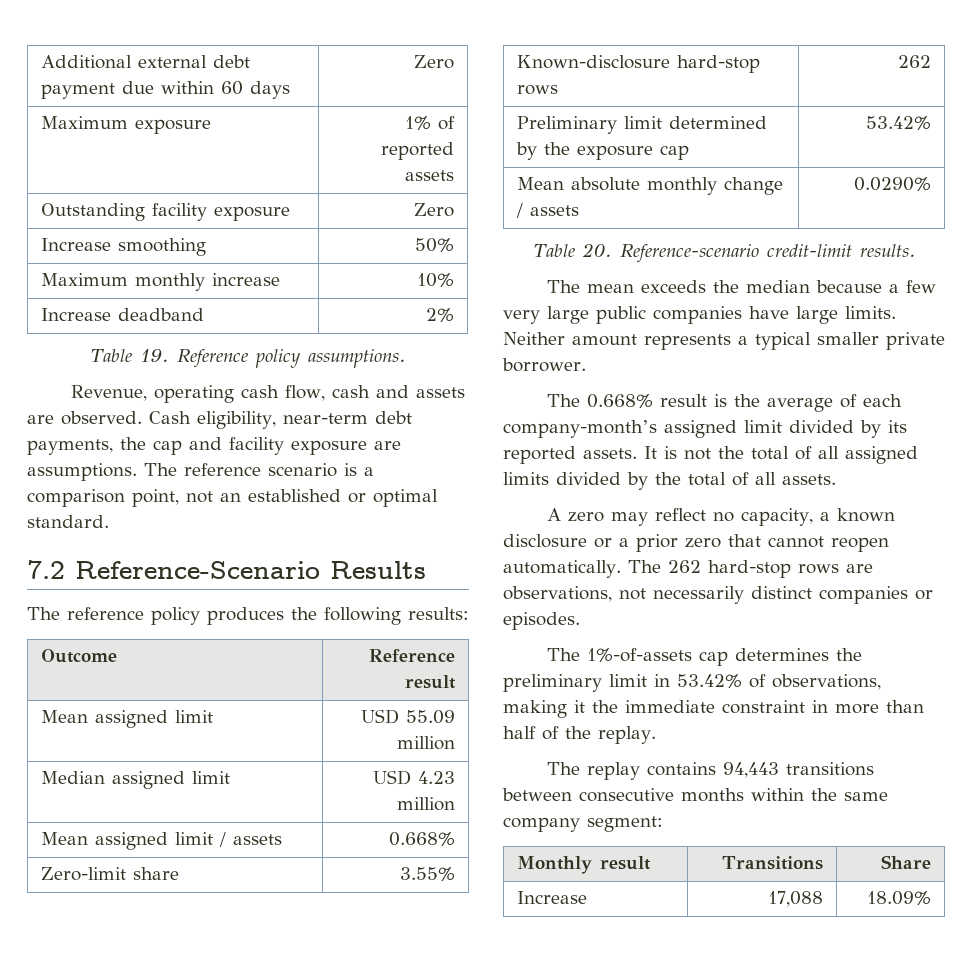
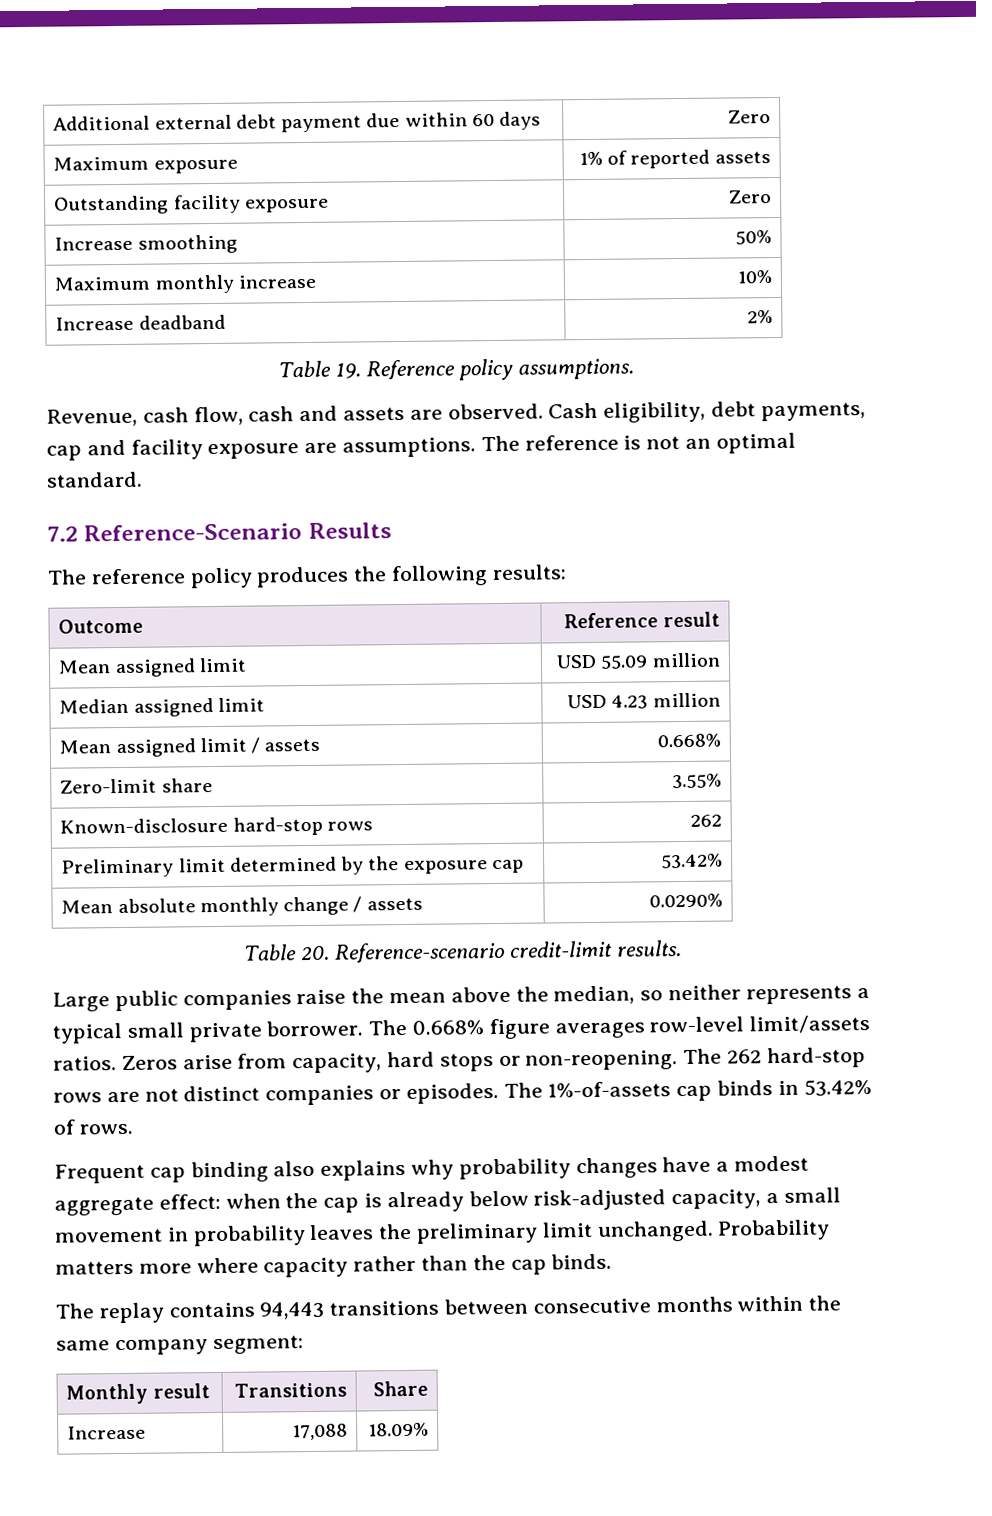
[153,385,234,403] operating -> (138, 417) none
[282,413,368,424] near-term -> (707, 412) none
[120,437,146,450] the -> (866, 412) none
[268,463,374,477] [27,489,366,507] scenario is a comparison point, not an established or -> [623,435,712,450] is not an
[546,280,936,293] [503,306,896,324] [503,332,637,346] The mean exceeds the median because a few very large public companies have large limits. Neither amount -> [52,984,742,1012] Large public companies raise the mean above the median, so neither
[817,332,879,345] smaller -> [126,1022,184,1038] small
(586, 365) // -> (364, 1028) none
[659,394,902,412] [503,420,907,438] [503,446,918,464] [503,472,836,490] [546,508,895,526] [503,534,889,552] [503,560,621,578] result is the average of each company-month’s assigned limit divided by its reported assets. It is not the total of all assigned limits divided by the total of all assets. // A zero may reflect no capacity, a known disclosure or a prior zero that cannot reopen automatically. -> [488,1015,871,1040] [53,1050,679,1074] figure averages row-level limit/assets ratios. Zeros arise from capacity, hard stops or non-reopening.
[503,586,744,604] observations, not necessarily -> [144,1088,179,1102] not
(580, 621) // -> (499, 1093) none
[734,648,862,661] [503,674,881,692] [503,700,924,718] [503,726,656,744] determines the preliminary limit in 53.42% of observations, making it the immediate constraint in more than half of the replay. -> [717,1079,872,1097] [53,1119,133,1135] [54,1155,810,1184] [54,1187,841,1216] [54,1219,831,1247] [55,1253,613,1278] binds in 53.42% of rows. // Frequent cap binding also explains why probability changes have a modest aggregate effect: when the cap is already below risk-adjusted capacity, a small movement in probability leaves the preliminary limit unchanged. Probability matters more where capacity rather than the cap binds.

